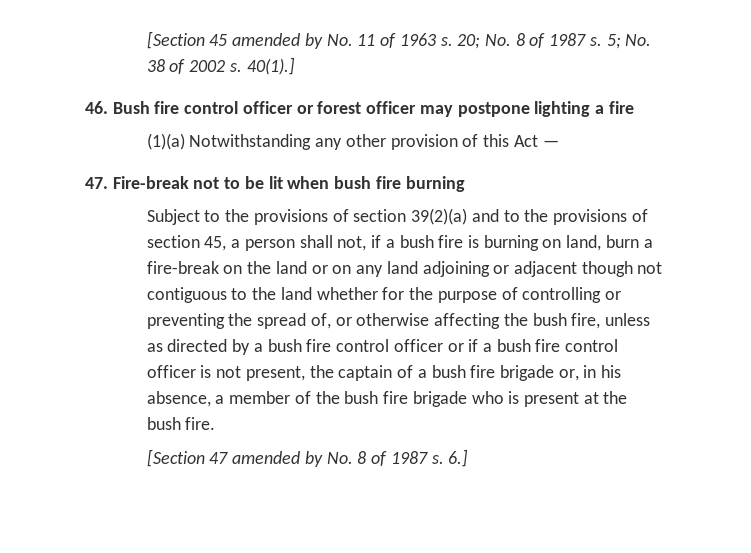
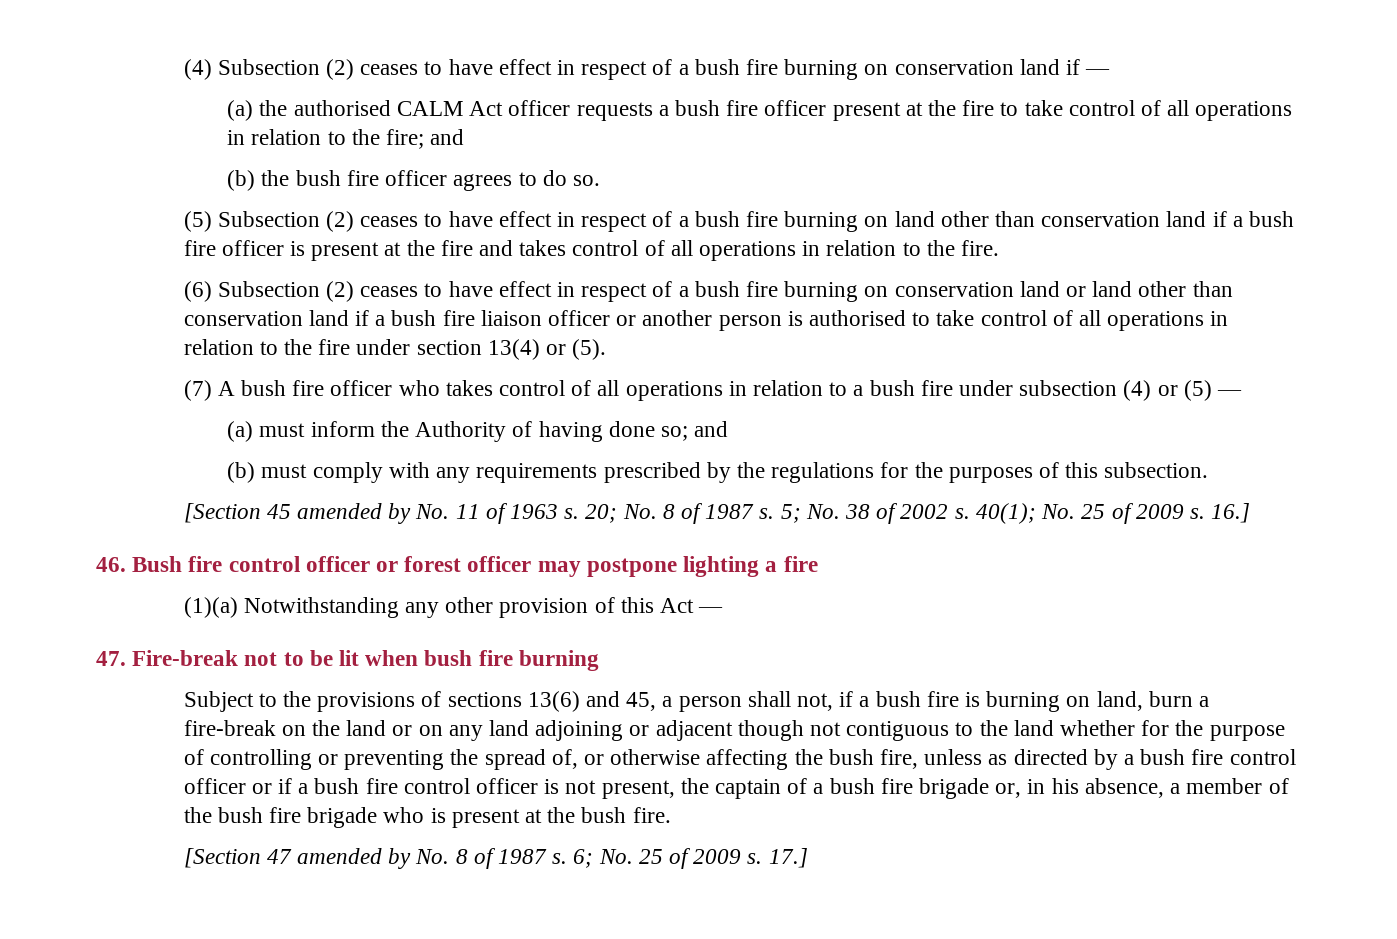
(146, 40) none -> [183,59,1111,80] [227,100,1293,121] [227,129,465,149] [227,170,600,191] [183,211,1295,232] [183,240,1000,261] [183,281,1233,302] [183,310,1229,331] [183,339,607,360] [183,380,1243,401] [227,421,729,442] [227,462,1209,483] (4) Subsection (2) ceases to have effect in respect of a bush fire burning on conservation land if — // (a) the authorised CALM Act officer requests a bush fire officer present at the fire to take control of all operations in relation to the fire; and // (b) the bush fire officer agrees to do so. // (5) Subsection (2) ceases to have effect in respect of a bush fire burning on land other than conservation land if a bush fire officer is present at the fire and takes control of all operations in relation to the fire. // (6) Subsection (2) ceases to have effect in respect of a bush fire burning on conservation land or land other than conservation land if a bush fire liaison officer or another person is authorised to take control of all operations in relation to the fire under section 13(4) or (5). // (7) A bush fire officer who takes control of all operations in relation to a bush fire under subsection (4) or (5) — // (a) must inform the Authority of having done so; and // (b) must comply with any requirements prescribed by the regulations for the purposes of this subsection. //
[246,57,295,75] 40(1).] -> [975,503,1251,524] 40(1); No. 25 of 2009 s. 16.]
[353,208,648,225] [146,235,200,248] section 39(2)(a) and to the provisions of section -> [447,691,620,712] sections 13(6) and
[448,449,469,467] 6.] -> [573,848,808,869] 6; No. 25 of 2009 s. 17.]

